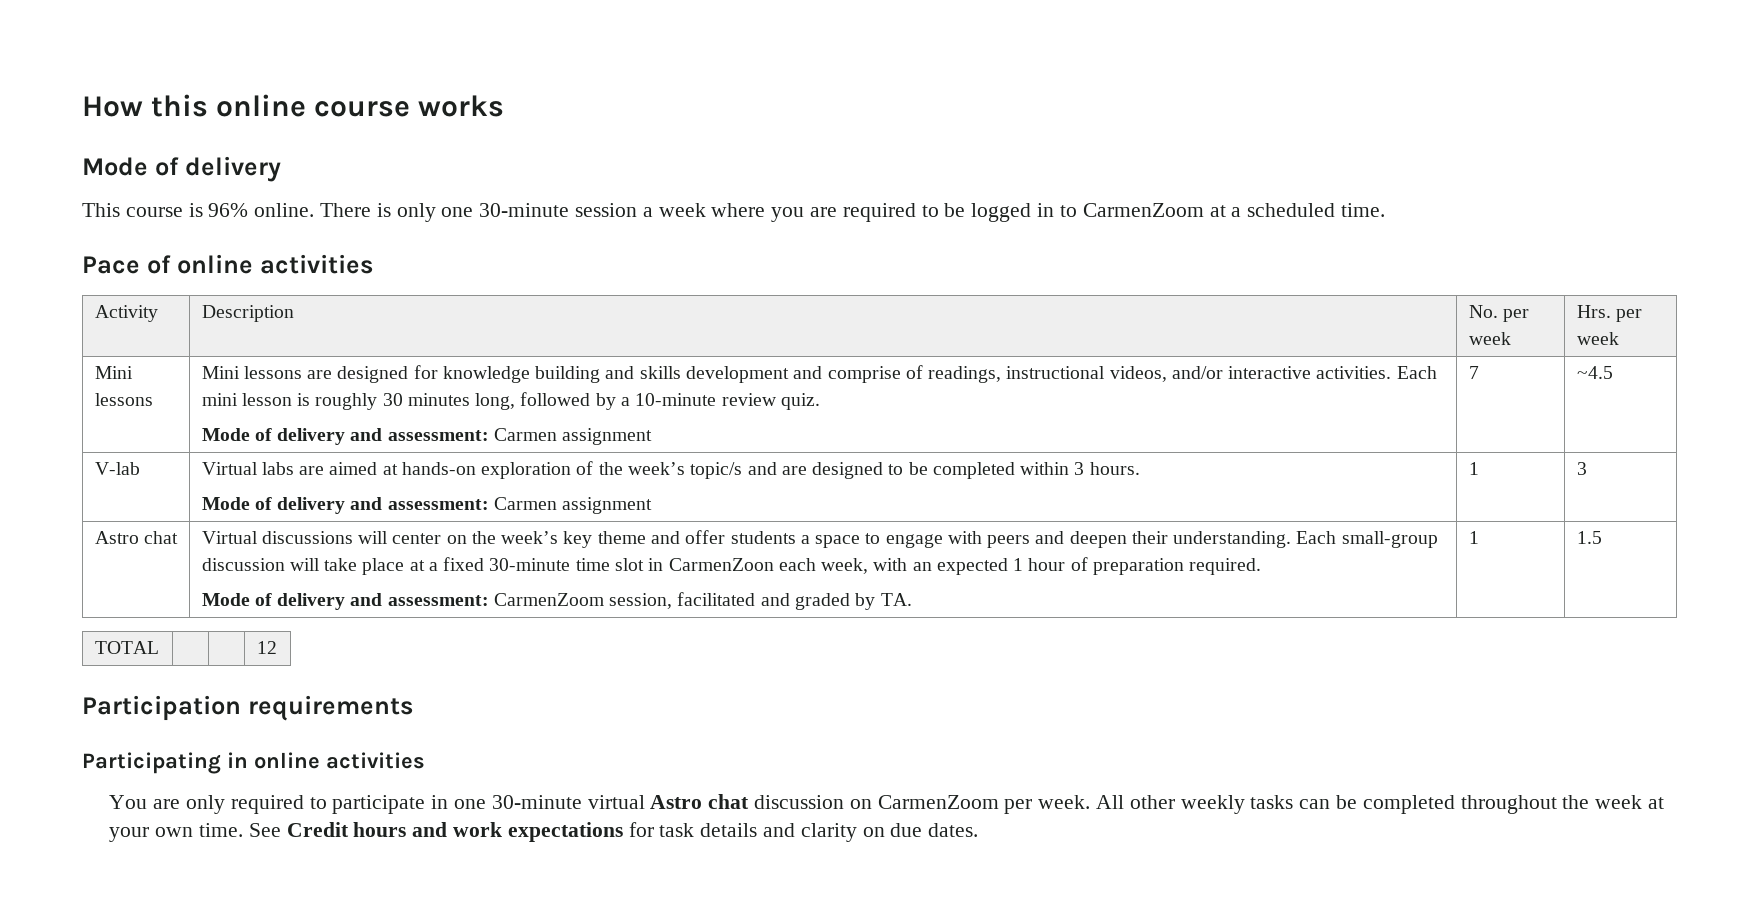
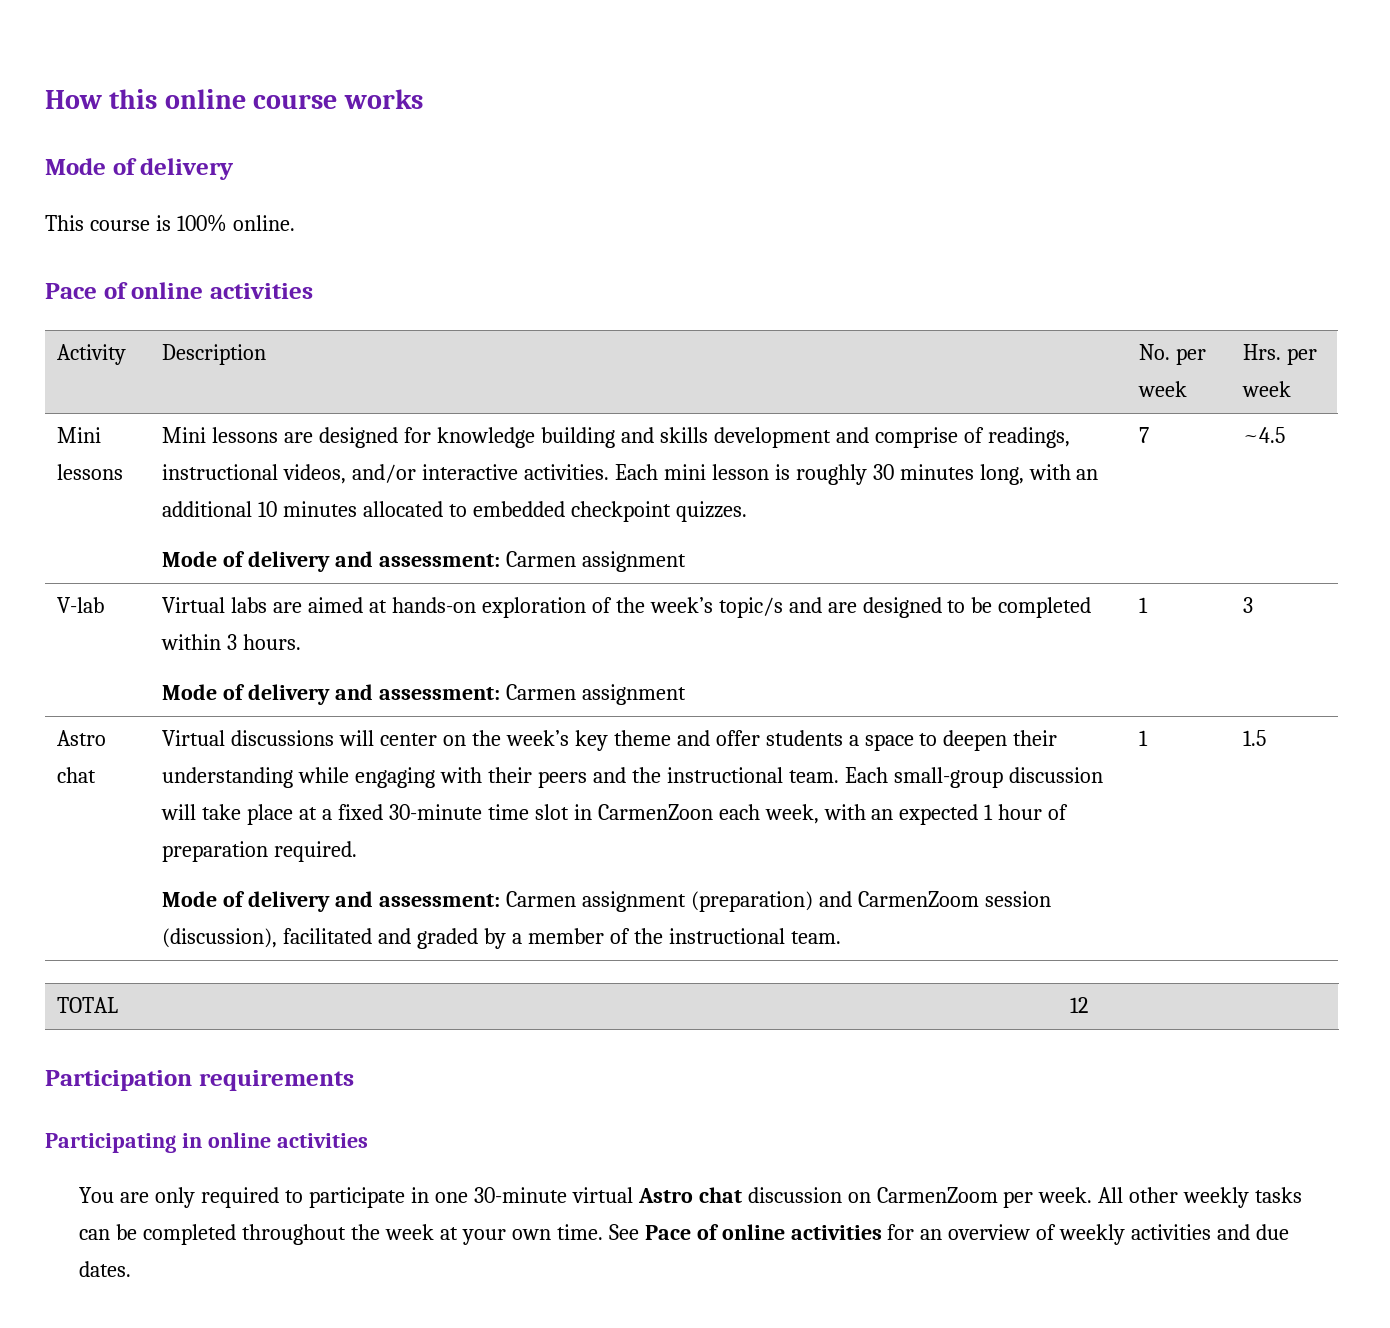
[208,203,249,217] 96% -> [176,214,227,232] 100%
[320,203,1385,222] There is only one 30-minute session a week where you are required to be logged in to CarmenZoom at a scheduled time. -> (295, 223) none
[520,392,820,410] followed by a 10-minute review quiz. -> [1028,464,1099,480] [162,501,747,522] with an additional 10 minutes allocated to embedded checkpoint quizzes.
[885,531,1292,548] engage with peers and deepen their understanding. -> [943,730,1058,751] [162,767,839,788] deepen their understanding while engaging with their peers and the instructional team.
[493,592,912,610] CarmenZoom session, facilitated and graded by TA. -> [505,891,1051,912] [162,928,841,949] Carmen assignment (preparation) and CarmenZoom session (discussion), facilitated and graded by a member of the instructional team.
[286,822,885,842] Credit hours and work expectations for task details and clarity on -> [644,1224,1251,1245] Pace of online activities for an overview of weekly activities and

